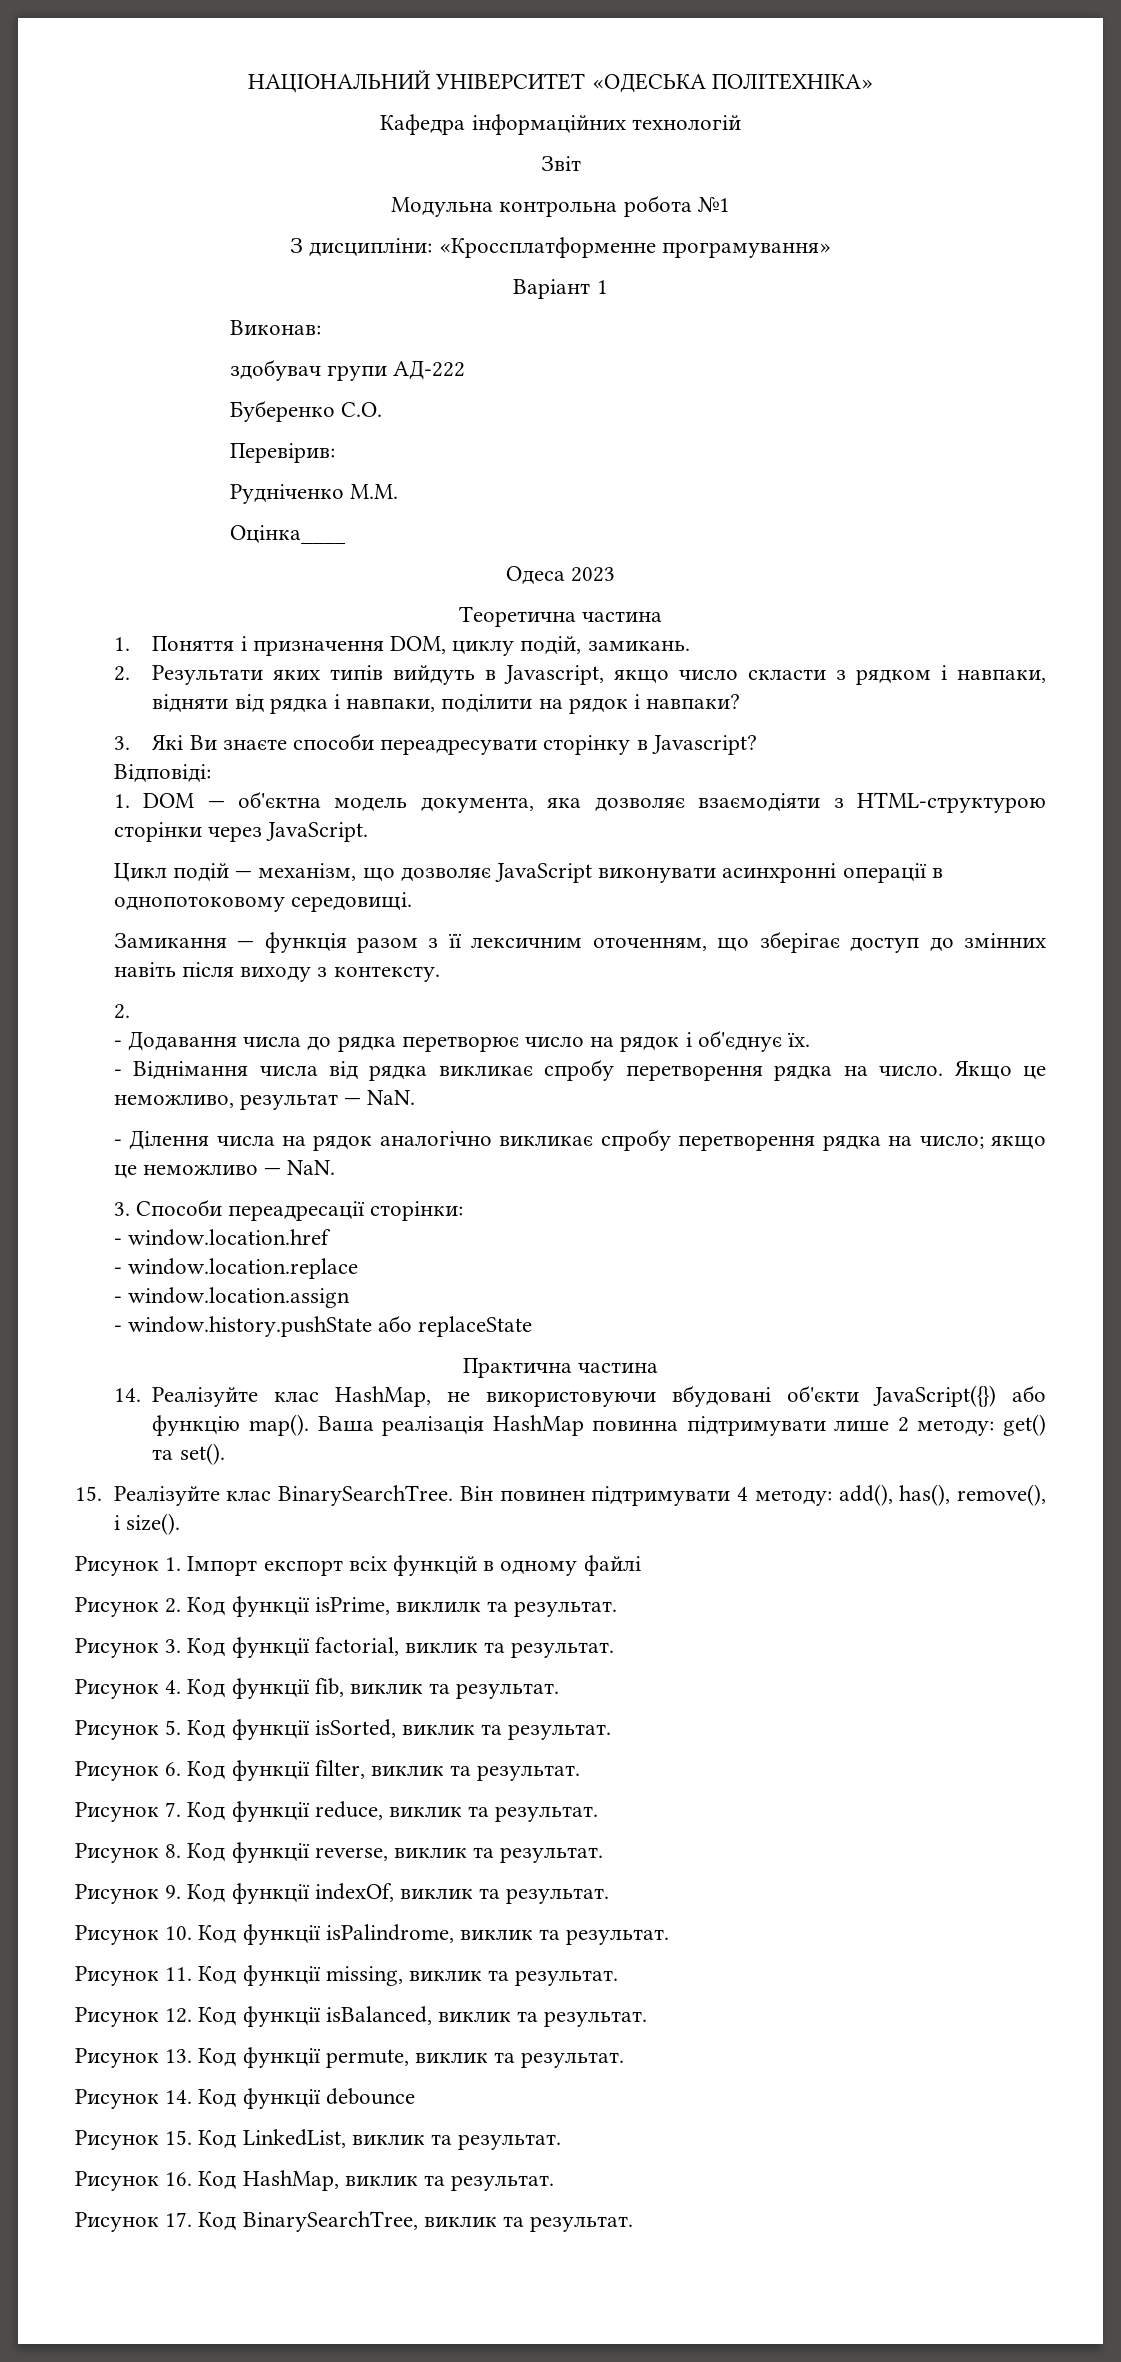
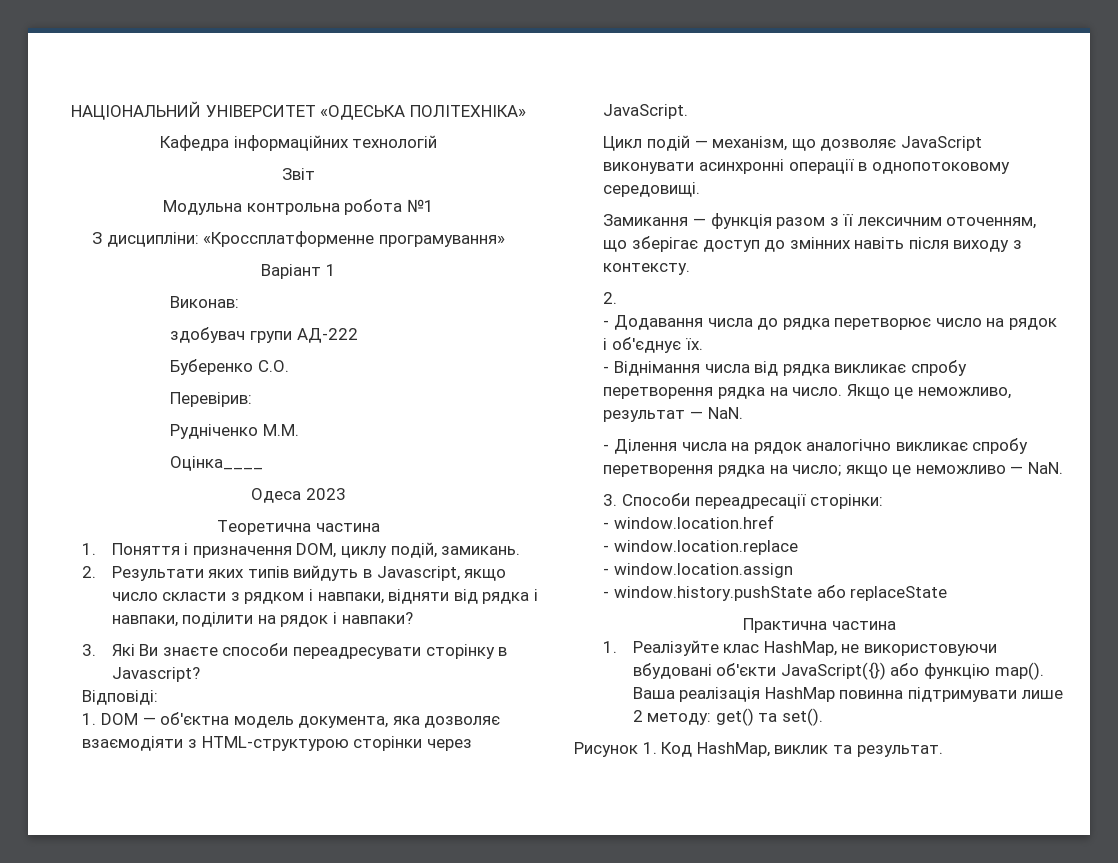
[113,1388,141,1402] 14. -> [603,641,618,653] 1.
[75,1484,1046,1506] [113,1513,180,1535] [75,1555,641,1576] [75,1596,618,1617] [75,1637,615,1658] [75,1678,560,1699] [75,1719,612,1740] [75,1760,581,1781] [75,1801,599,1822] [75,1842,604,1863] [75,1883,610,1904] [75,1924,670,1945] [75,1965,619,1986] [75,2006,648,2027] [75,2047,625,2068] [75,2088,415,2109] [75,2129,562,2150] [75,2171,193,2191] 15. Реалізуйте клас BinarySearchTree. Він повинен підтримувати 4 методу: add(), has(), remove(), і size(). // Рисунок 1. Імпорт експорт всіх функцій в одному файлі // Рисунок 2. Код функції isPrime, виклилк та результат. // Рисунок 3. Код функції factorial, виклик та результат. // Рисунок 4. Код функції fib, виклик та результат. // Рисунок 5. Код функції isSorted, виклик та результат. // Рисунок 6. Код функції filter, виклик та результат. // Рисунок 7. Код функції reduce, виклик та результат. // Рисунок 8. Код функції reverse, виклик та результат. // Рисунок 9. Код функції indexOf, виклик та результат. // Рисунок 10. Код функції isPalindrome, виклик та результат. // Рисунок 11. Код функції missing, виклик та результат. // Рисунок 12. Код функції isBalanced, виклик та результат. // Рисунок 13. Код функції permute, виклик та результат. // Рисунок 14. Код функції debounce // Рисунок 15. Код LinkedList, виклик та результат. // Рисунок 16. -> [574,742,657,757] Рисунок 1.
[75,2211,634,2232] // Рисунок 17. Код BinarySearchTree, виклик та результат. -> (943, 751) none

